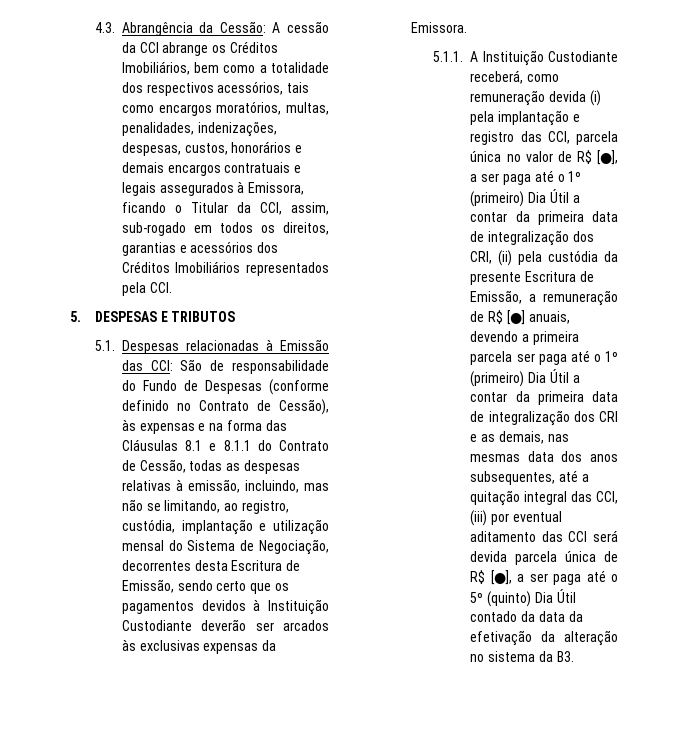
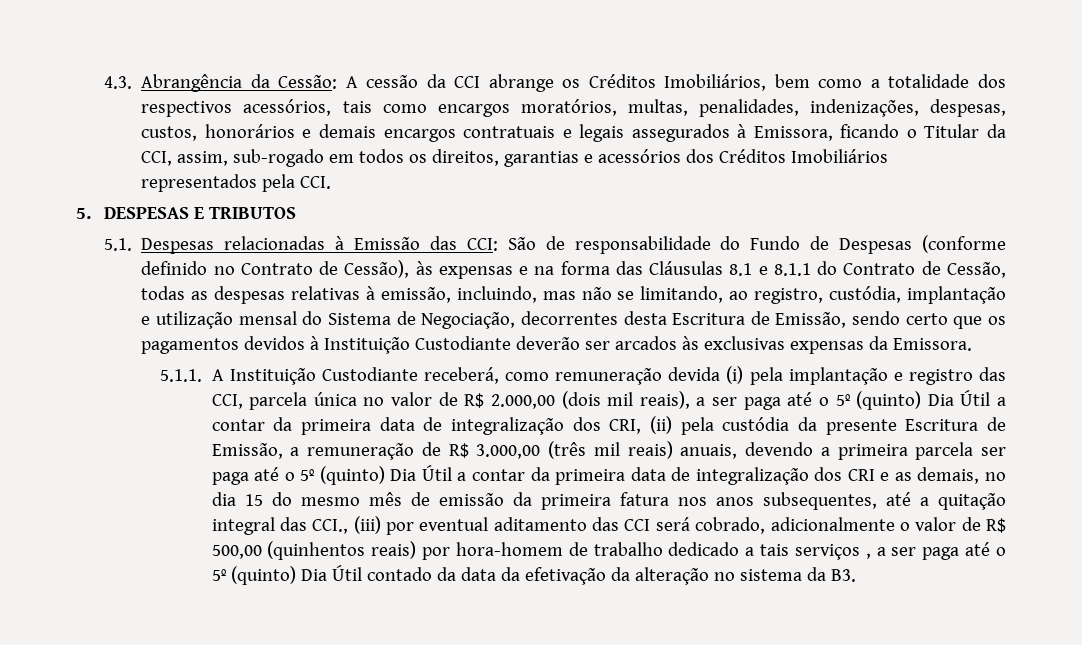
[597,150,618,165] [470,170,582,185] [470,191,525,207] [●], a ser paga até o 1º (primeiro) -> [490,391,922,410] 2.000,00 (dois mil reais), a ser paga até o 5º (quinto)
[506,310,525,325] [●] -> [476,441,673,459] 3.000,00 (três mil reais)
[605,351,618,362] [470,371,525,387] 1º (primeiro) -> [300,466,385,485] 5º (quinto)
[547,434,569,442] [470,451,583,462] nas mesmas data dos -> [984,472,1006,481] [211,492,707,510] no dia 15 do mesmo mês de emissão da primeira fatura nos
[596,491,618,504] CCI, -> [312,519,349,534] CCI.,
[470,551,618,565] [470,570,512,585] devida parcela única de R$ [●], -> [695,517,1006,534] [211,541,871,560] cobrado, adicionalmente o valor de R$ 500,00 (quinhentos reais) por hora-homem de trabalho dedicado a tais serviços ,

